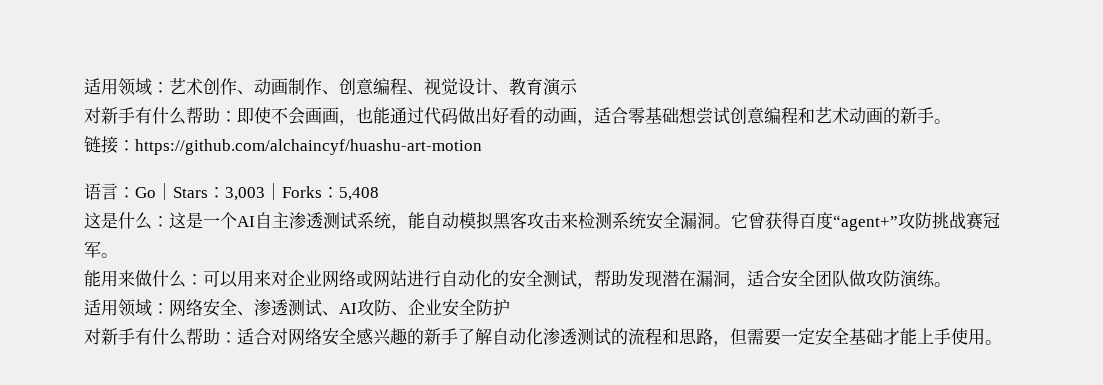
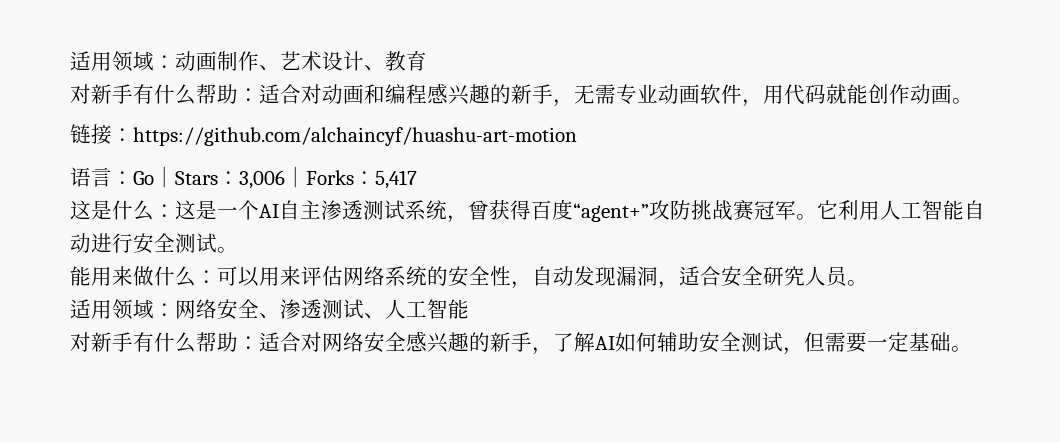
[84,78,458,96] 适用领域：艺术创作、动画制作、创意编程、视觉 -> [70,51,322,72] 适用领域：动画制作、艺术
[543,78,578,96] [84,107,934,126] 演示 // 对新手有什么帮助：即使不会画画，也能通过代码做出好看的动画，适合零基础想尝试创意编程和艺术动画的新手 -> [70,83,952,107] // 对新手有什么帮助：适合对动画和编程感兴趣的新手，无需专业动画软件，用代码就能创作动画
[225,187,265,201] 3,003 -> [239,170,285,189] 3,006
[339,187,379,201] 5,408 -> [375,170,417,189] 5,417
[408,211,748,230] 能自动模拟黑客攻击来检测系统安全漏洞。它 -> (468, 219) none
(118, 255) none -> [817,200,985,220] [70,233,238,254] 它利用人工智能自动进行安全测试。
[271,270,935,289] 对企业网络或网站进行自动化的安全测试，帮助发现潜在漏洞，适合安全团队做攻防演练 -> [301,266,848,289] 评估网络系统的安全性，自动发现漏洞，适合安全研究人员
[339,299,510,317] AI攻防、企业安全防护 -> [385,299,469,319] 人工智能
[458,328,985,347] 了解自动化渗透测试的流程和思路，但需要一定安全基础才能上手使用 -> [532,332,951,355] ，了解AI如何辅助安全测试，但需要一定基础

